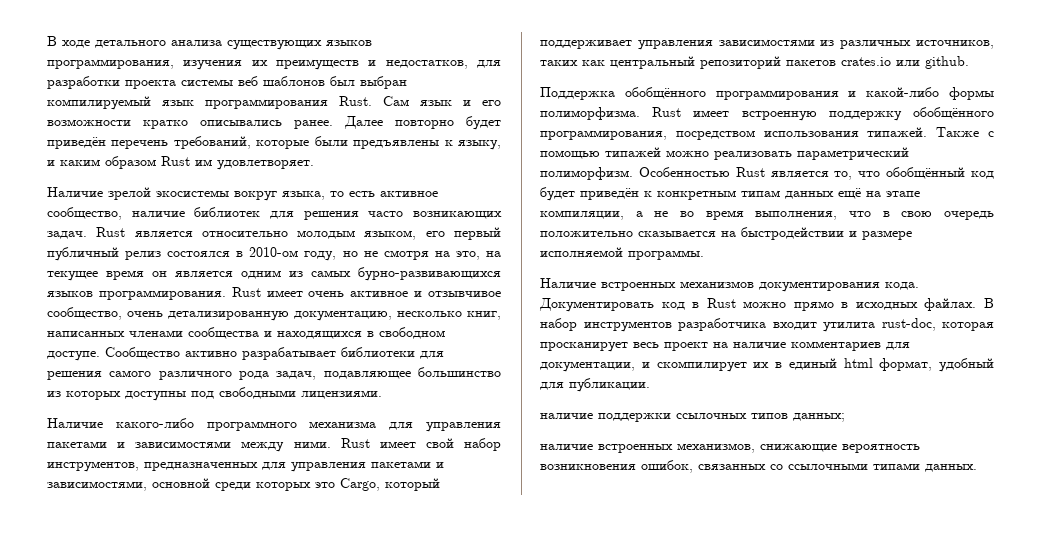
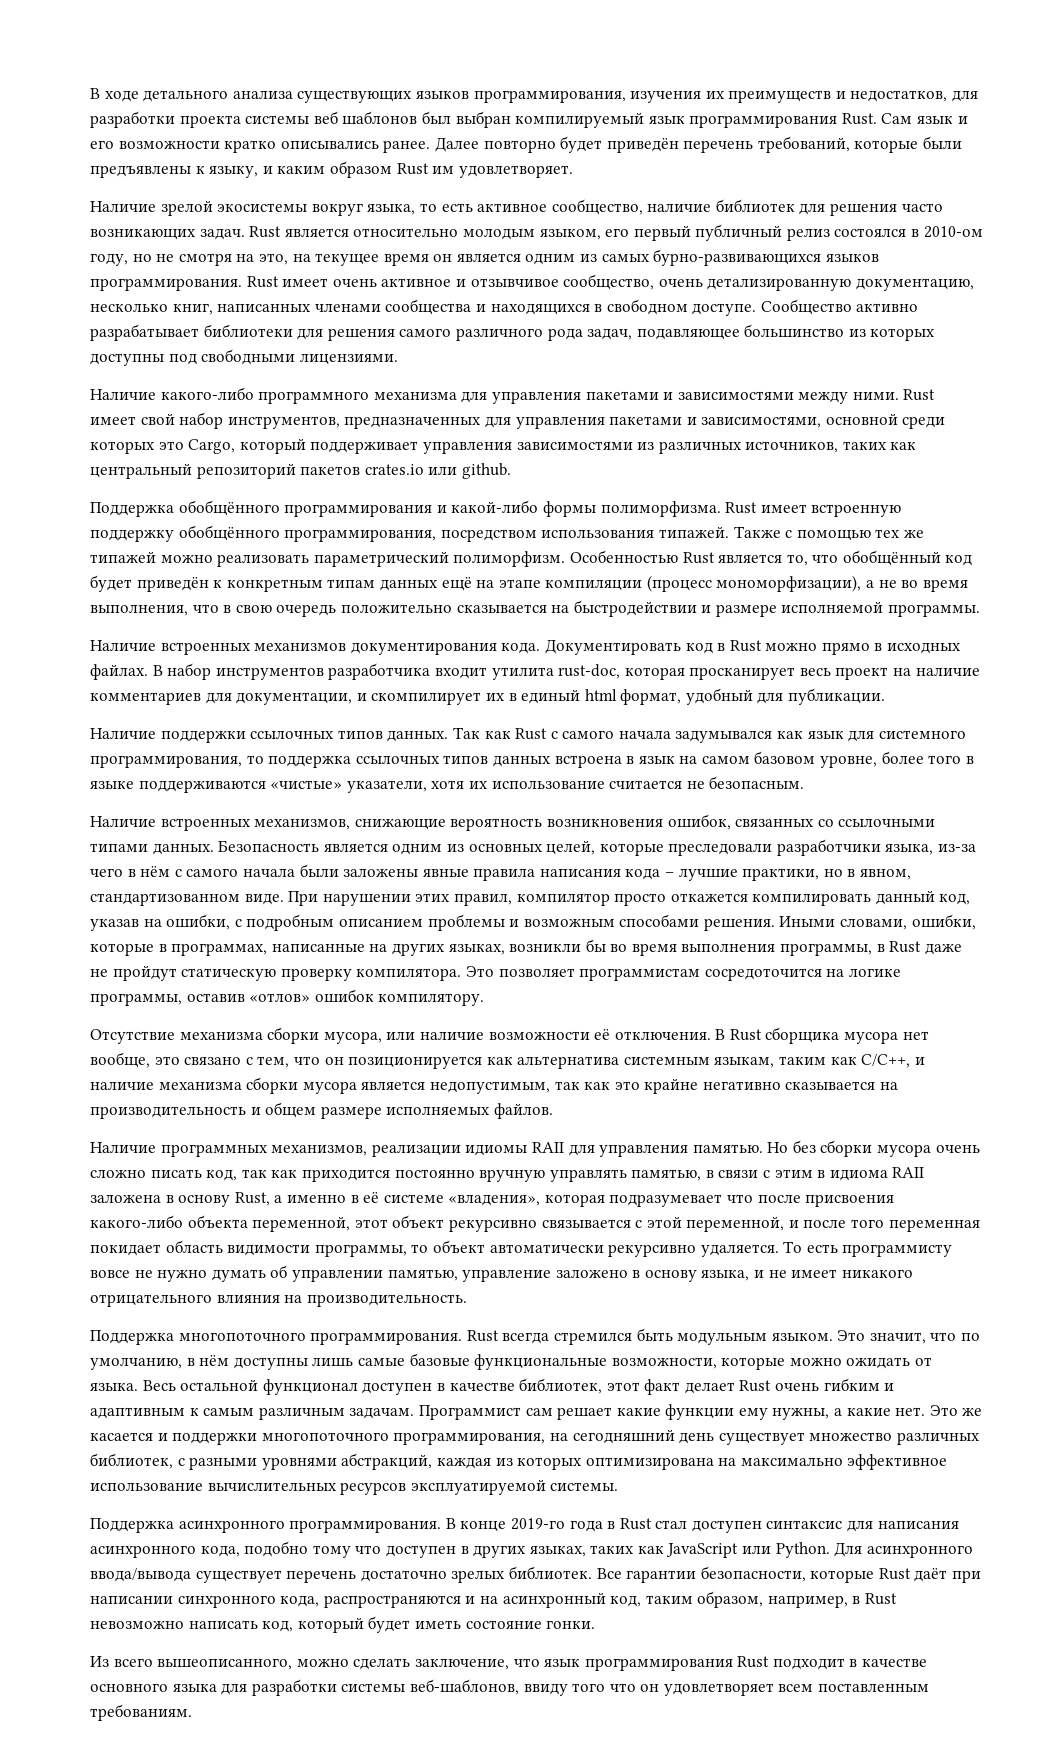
(600, 154) none -> [875,529,924,538] тех же
[540,210,624,220] компиляции, -> [545,575,862,592] компиляции (процесс мономорфизации),
[540,413,593,419] наличие -> [90,728,156,739] Наличие
[793,413,845,422] [540,444,593,450] данных; // наличие -> [387,727,966,743] [90,751,974,768] [90,776,805,793] [90,816,156,827] данных. Так как Rust с самого начала задумывался как язык для системного программирования, то поддержка ссылочных типов данных встроена в язык на самом базовом уровне, более того в языке поддерживаются «чистые» указатели, хотя их использование считается не безопасным. // Наличие
(977, 468) none -> [218,839,977,856] [90,864,912,881] [90,890,971,906] [90,914,976,931] [90,939,962,956] [90,965,901,981] [90,989,485,1006] [90,1027,929,1044] [90,1052,925,1069] [90,1077,899,1094] [90,1102,553,1119] [90,1140,980,1157] [90,1167,925,1182] [90,1192,895,1207] [90,1215,980,1232] [90,1240,953,1257] [90,1265,913,1282] [90,1294,467,1307] [90,1328,981,1345] [90,1353,933,1370] [90,1378,895,1395] [90,1404,983,1420] [90,1429,980,1445] [90,1453,948,1470] [90,1479,619,1495] [90,1518,959,1533] [90,1541,973,1558] [90,1566,982,1583] [90,1591,898,1608] [90,1616,596,1633] [90,1656,928,1671] [90,1679,930,1696] [90,1704,192,1721] Безопасность является одним из основных целей, которые преследовали разработчики языка, из-за чего в нём с самого начала были заложены явные правила написания кода – лучшие практики, но в явном, стандартизованном виде. При нарушении этих правил, компилятор просто откажется компилировать данный код, указав на ошибки, с подробным описанием проблемы и возможным способами решения. Иными словами, ошибки, которые в программах, написанные на других языках, возникли бы во время выполнения программы, в Rust даже не пройдут статическую проверку компилятора. Это позволяет программистам сосредоточится на логике программы, оставив «отлов» ошибок компилятору. // Отсутствие механизма сборки мусора, или наличие возможности её отключения. В Rust сборщика мусора нет вообще, это связано с тем, что он позиционируется как альтернатива системным языкам, таким как C/C++, и наличие механизма сборки мусора является недопустимым, так как это крайне негативно сказывается на производительность и общем размере исполняемых файлов. // Наличие программных механизмов, реализации идиомы RAII для управления памятью. Но без сборки мусора очень сложно писать код, так как приходится постоянно вручную управлять памятью, в связи с этим в идиома RAII заложена в основу Rust, а именно в её системе «владения», которая подразумевает что после присвоения какого-либо объекта переменной, этот объект рекурсивно связывается с этой переменной, и после того переменная покидает область видимости программы, то объект автоматически рекурсивно удаляется. То есть программисту вовсе не нужно думать об управлении памятью, управление заложено в основу языка, и не имеет никакого отрицательного влияния на производительность. // Поддержка многопоточного программирования. Rust всегда стремился быть модульным языком. Это значит, что по умолчанию, в нём доступны лишь самые базовые функциональные возможности, которые можно ожидать от языка. Весь остальной функционал доступен в качестве библиотек, этот факт делает Rust очень гибким и адаптивным к самым различным задачам. Программист сам решает какие функции ему нужны, а какие нет. Это же касается и поддержки многопоточного программирования, на сегодняшний день существует множество различных библиотек, с разными уровнями абстракций, каждая из которых оптимизирована на максимально эффективное использование вычислительных ресурсов эксплуатируемой системы. // Поддержка асинхронного программирования. В конце 2019-го года в Rust стал доступен синтаксис для написания асинхронного кода, подобно тому что доступен в других языках, таких как JavaScript или Python. Для асинхронного ввода/вывода существует перечень достаточно зрелых библиотек. Все гарантии безопасности, которые Rust даёт при написании синхронного кода, распространяются и на асинхронный код, таким образом, например, в Rust невозможно написать код, который будет иметь состояние гонки. // Из всего вышеописанного, можно сделать заключение, что язык программирования Rust подходит в качестве основного языка для разработки системы веб-шаблонов, ввиду того что он удовлетворяет всем поставленным требованиям.

